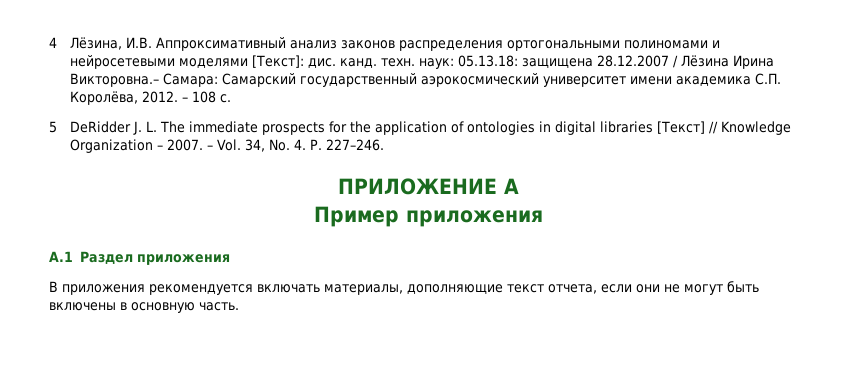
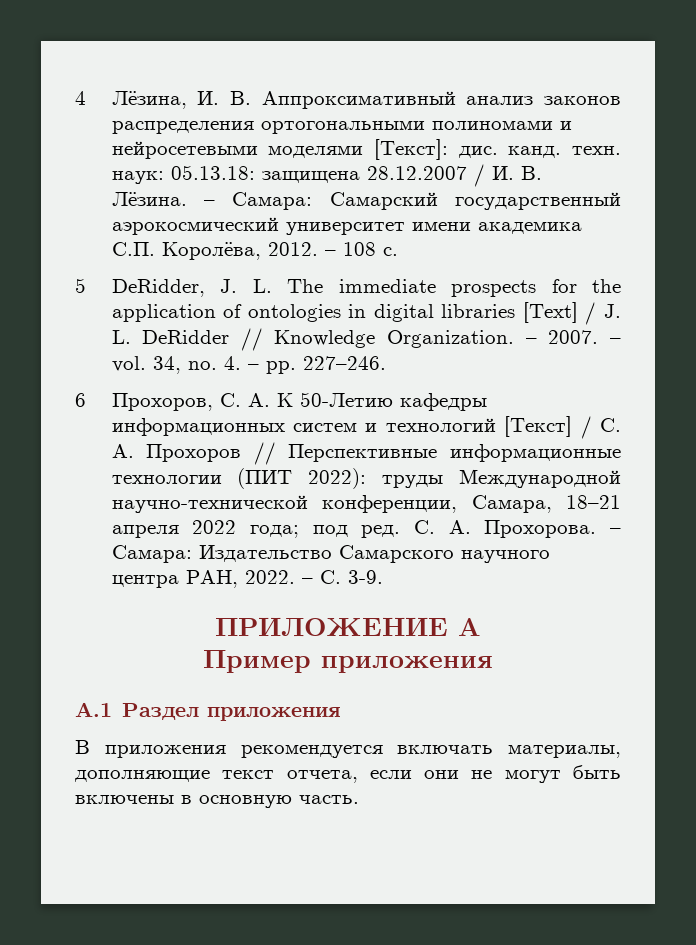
[125,37,152,48] И.В. -> [197,91,251,105] И. В.
[680,55,774,69] [69,73,159,87] Лёзина Ирина Викторовна.– -> [491,166,542,180] [111,192,215,206] И. В. Лёзина. –
[69,121,131,133] DeRidder -> [111,279,205,297] DeRidder,
[656,121,705,134] [Текст] -> [522,302,622,325] [111,330,230,344] [Text] / J. L. DeRidder
[69,139,153,153] Organization -> [387,330,515,348] Organization.
[216,139,385,152] Vol. 34, No. 4. Р. 227–246. -> [111,356,386,374] [75,392,487,411] [111,416,622,439] [111,442,621,465] [111,468,621,489] [111,495,621,513] [111,520,622,538] [111,545,550,563] [111,570,383,588] vol. 34, no. 4. – pp. 227–246. // 6 Прохоров, С. А. К 50-Летию кафедры информационных систем и технологий [Текст] / C. А. Прохоров // Перспективные информационные технологии (ПИТ 2022): труды Международной научно-технической конференции, Самара, 18–21 апреля 2022 года; под ред. С. А. Прохорова. – Самара: Издательство Самарского научного центра РАН, 2022. – С. 3-9.

